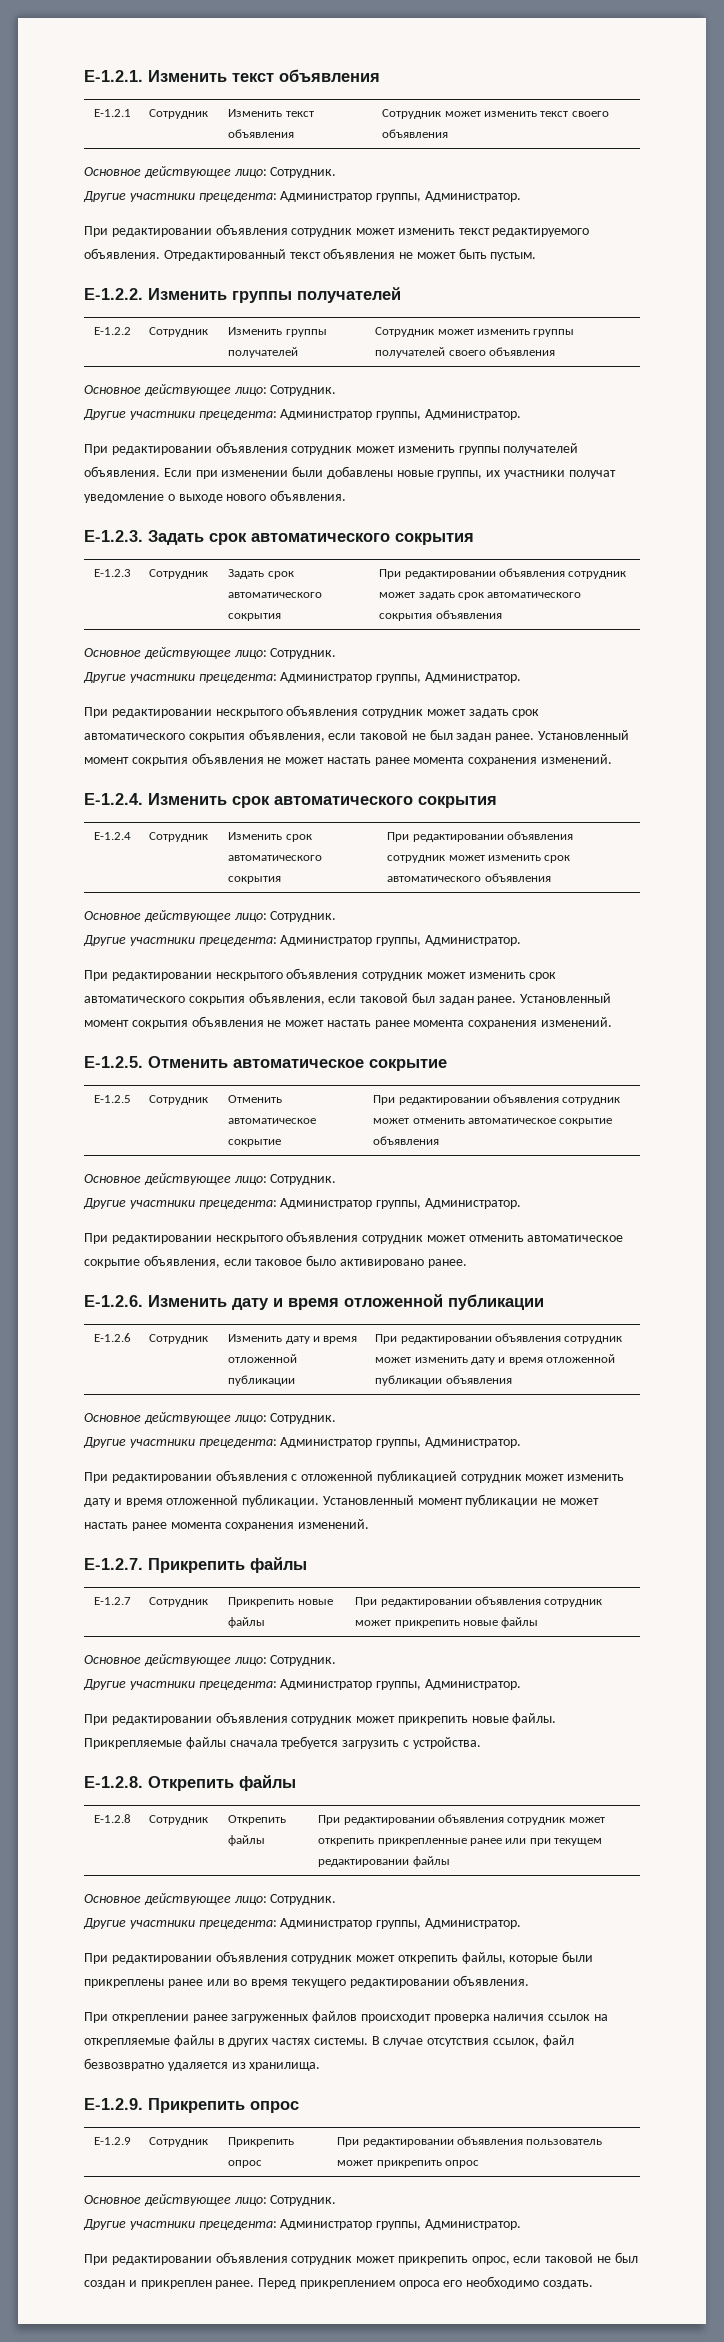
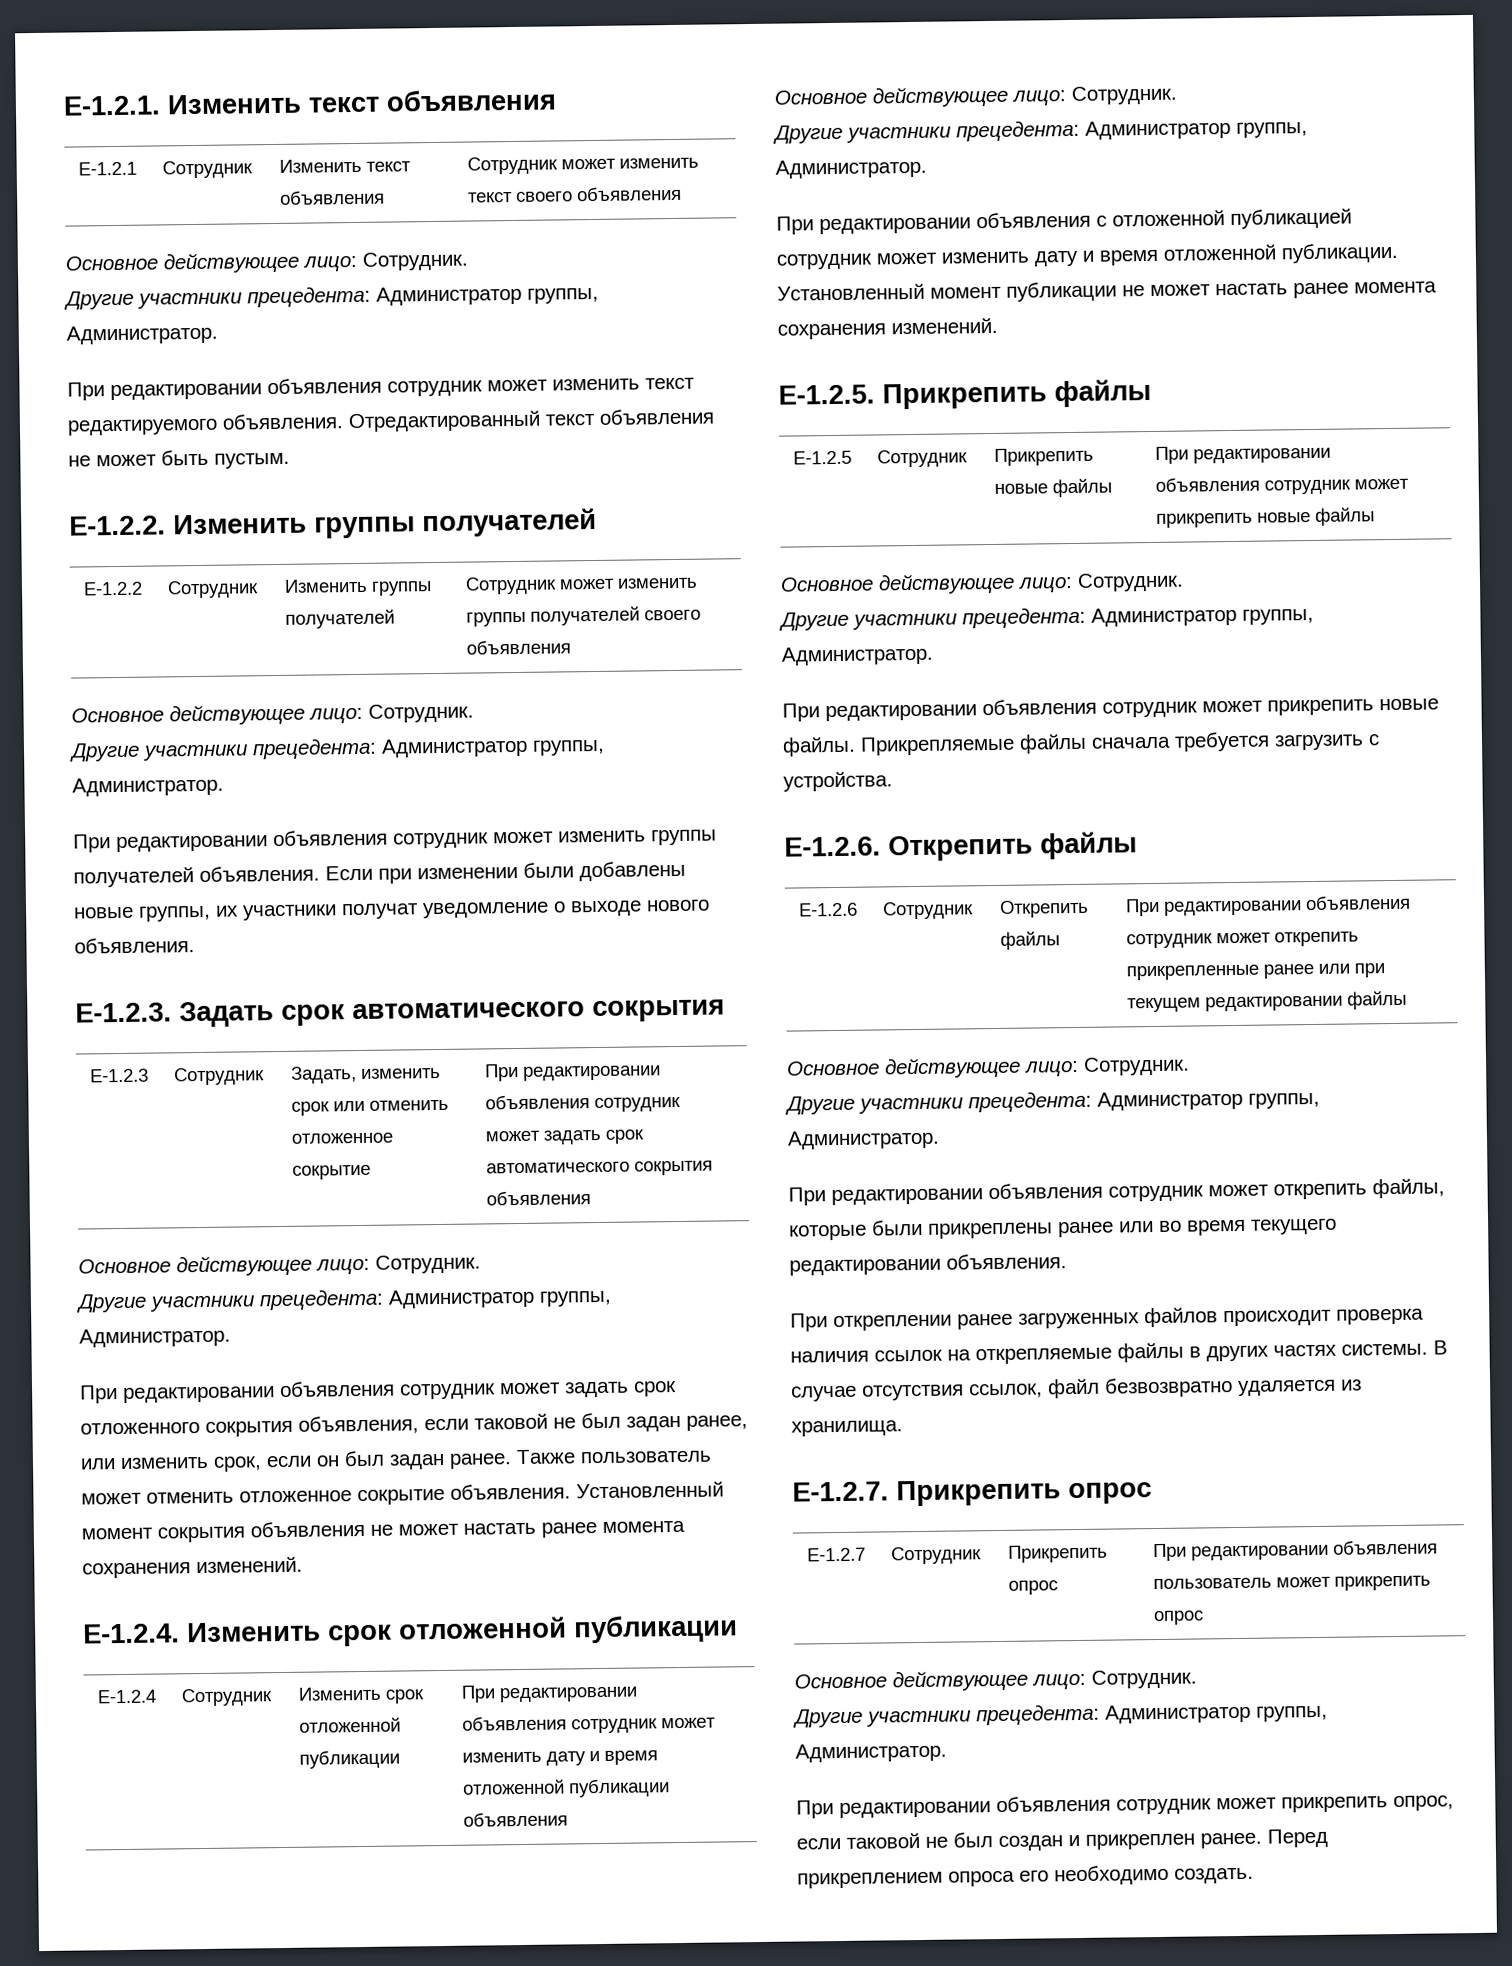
[228,569,294,579] [228,592,323,598] [228,613,282,621] Задать срок автоматического сокрытия -> [291,1066,442,1084] [291,1099,450,1116] [291,1132,394,1144] [292,1164,372,1180] Задать, изменить срок или отменить отложенное сокрытие
[215,705,540,718] [84,733,185,740] нескрытого объявления сотрудник может задать срок автоматического -> [279,1380,677,1400] [80,1422,200,1435] объявления сотрудник может задать срок отложенного
[495,733,535,742] ранее. -> [686,1415,748,1431] [80,1449,712,1472] [81,1483,571,1506] ранее, или изменить срок, если он был задан ранее. Также пользователь может отменить отложенное сокрытие объявления.
[274,796,497,808] автоматического сокрытия -> [398,1614,738,1644] отложенной публикации
[228,855,323,861] [228,876,282,884] [387,831,574,842] [387,855,571,863] [387,873,551,882] [84,910,337,922] [83,935,521,946] [84,968,557,981] [84,992,612,1005] [84,1016,613,1029] [84,1056,447,1071] [94,1095,131,1103] [149,1095,209,1105] [228,1095,283,1103] [228,1118,317,1124] [228,1139,282,1147] [373,1094,621,1105] [373,1118,613,1126] [373,1136,440,1145] [84,1173,337,1185] [83,1198,521,1209] [84,1231,624,1244] [84,1255,467,1268] [84,1294,544,1310] [94,1333,131,1342] [149,1334,209,1344] [228,1334,358,1344] автоматического сокрытия | При редактировании объявления сотрудник может изменить срок автоматического объявления // Основное действующее лицо: Сотрудник. // Другие участники прецедента: Администратор группы, Администратор. // При редактировании нескрытого объявления сотрудник может изменить срок автоматического сокрытия объявления, если таковой был задан ранее. Установленный момент сокрытия объявления не может настать ранее момента сохранения изменений. // E-1.2.5. Отменить автоматическое сокрытие // E-1.2.5 | Сотрудник | Отменить автоматическое сокрытие | При редактировании объявления сотрудник может отменить автоматическое сокрытие объявления // Основное действующее лицо: Сотрудник. // Другие участники прецедента: Администратор группы, Администратор. // При редактировании нескрытого объявления сотрудник может отменить автоматическое сокрытие объявления, если таковое было активировано ранее. // E-1.2.6. Изменить дату и время отложенной публикации // E-1.2.6 | Сотрудник | Изменить дату и время -> (426, 1696) none
[84,1558,143,1570] E-1.2.7. -> [778,384,875,405] E-1.2.5.
[94,1597,131,1605] E-1.2.7 -> [793,450,852,465] E-1.2.5
[84,1776,143,1788] E-1.2.8. -> [784,836,881,857] E-1.2.6.
[94,1814,131,1823] E-1.2.8 -> [799,902,858,917] E-1.2.6
[84,2098,143,2110] E-1.2.9. -> [792,1481,889,1502] E-1.2.7.
[94,2137,131,2145] E-1.2.9 -> [807,1547,866,1562] E-1.2.7

